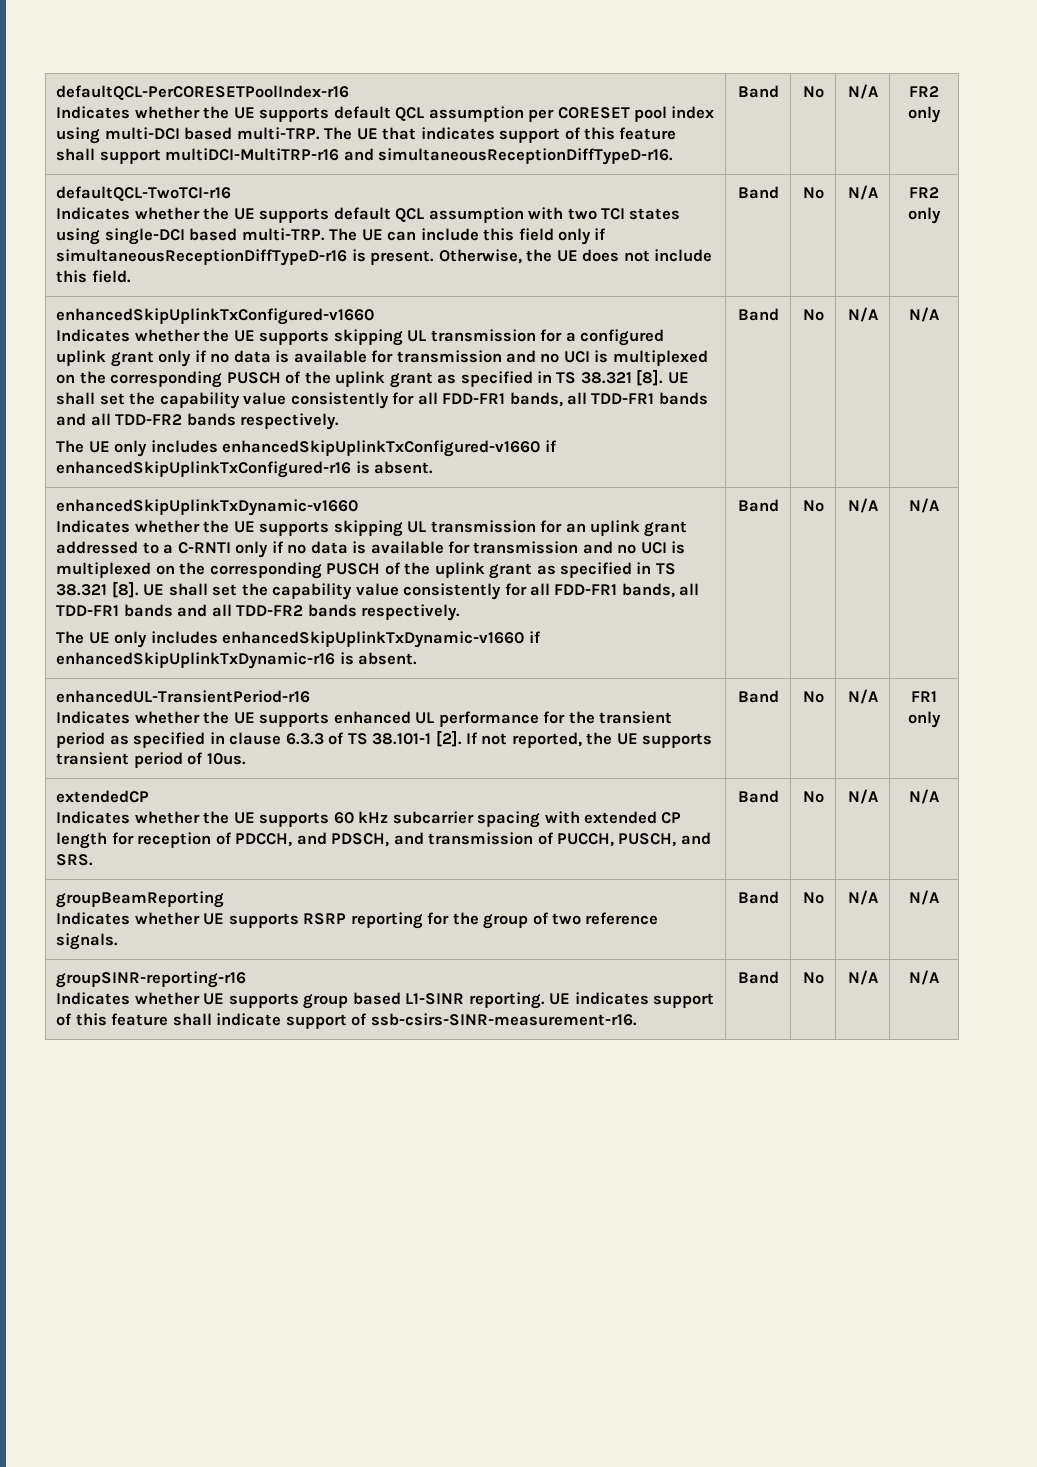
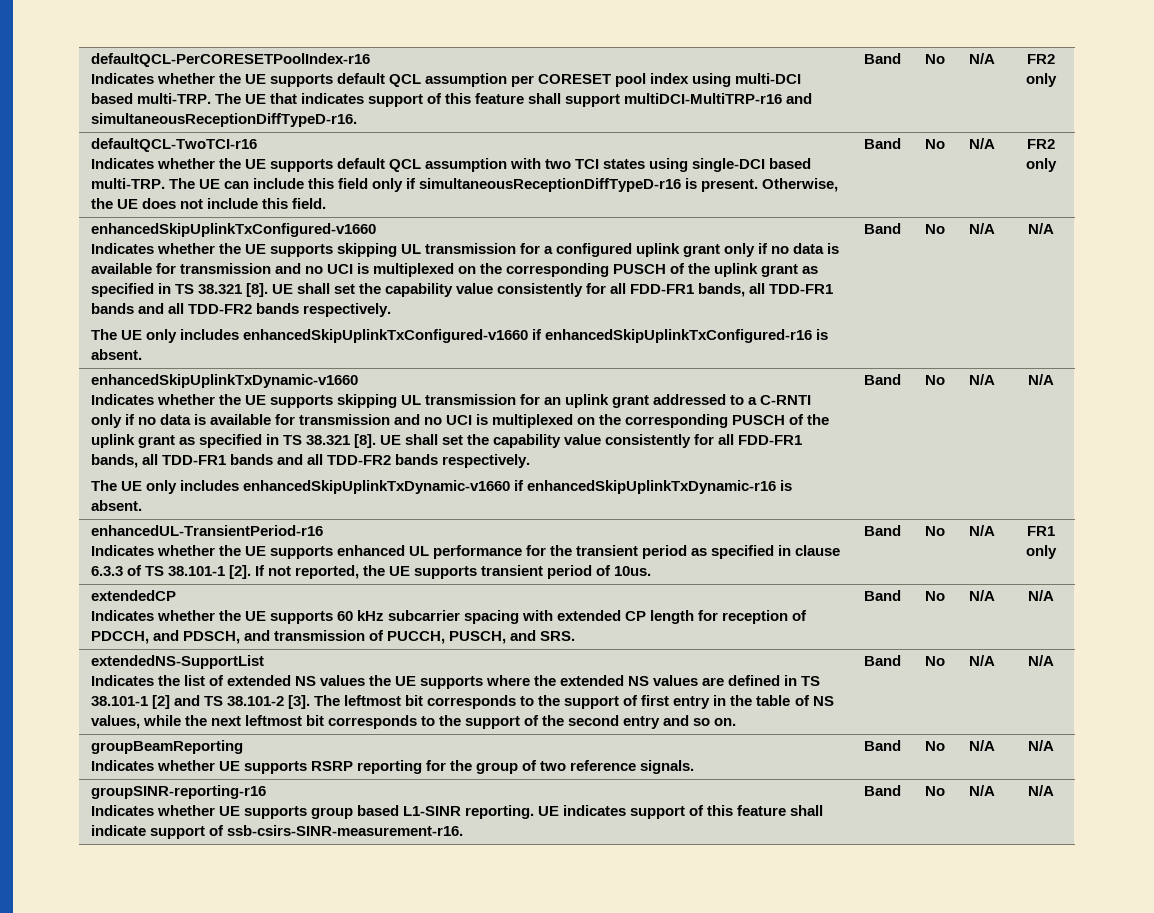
(939, 796) none -> [90,655,264,669] [90,675,821,689] [90,695,834,709] [90,715,737,729] [863,655,901,666] [924,656,945,666] [968,655,995,666] [1027,655,1054,666] // extendedNS-SupportList // Indicates the list of extended NS values the UE supports where the extended NS values are defined in TS 38.101-1 [2] and TS 38.101-2 [3]. The leftmost bit corresponds to the support of first entry in the table of NS values, while the next leftmost bit corresponds to the support of the second entry and so on. | Band | No | N/A | N/A

